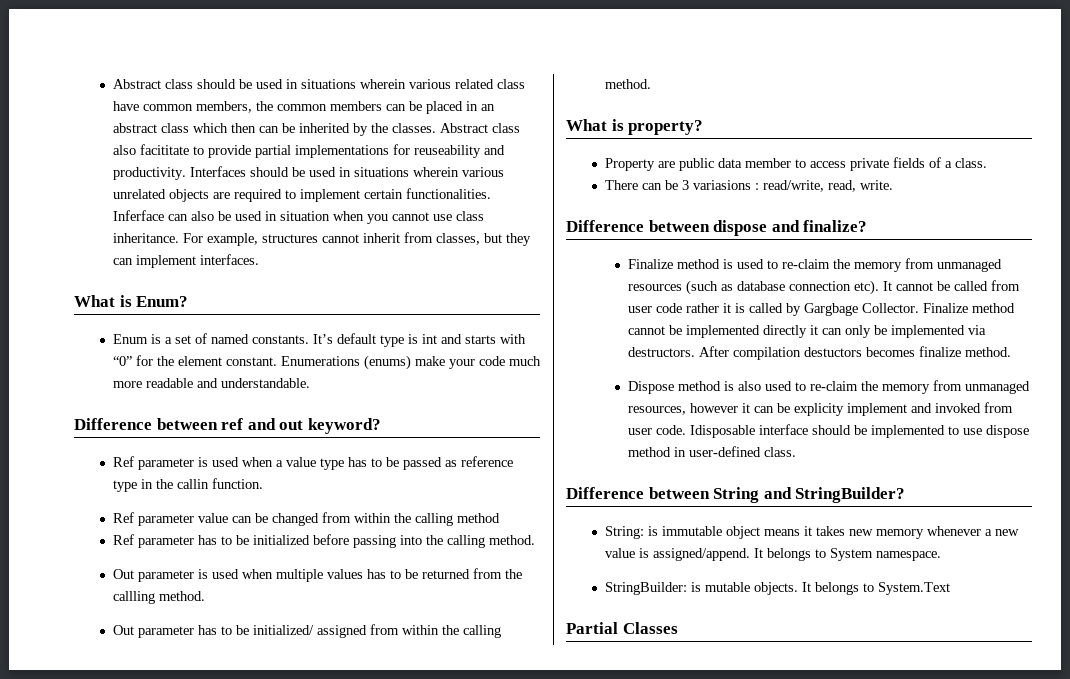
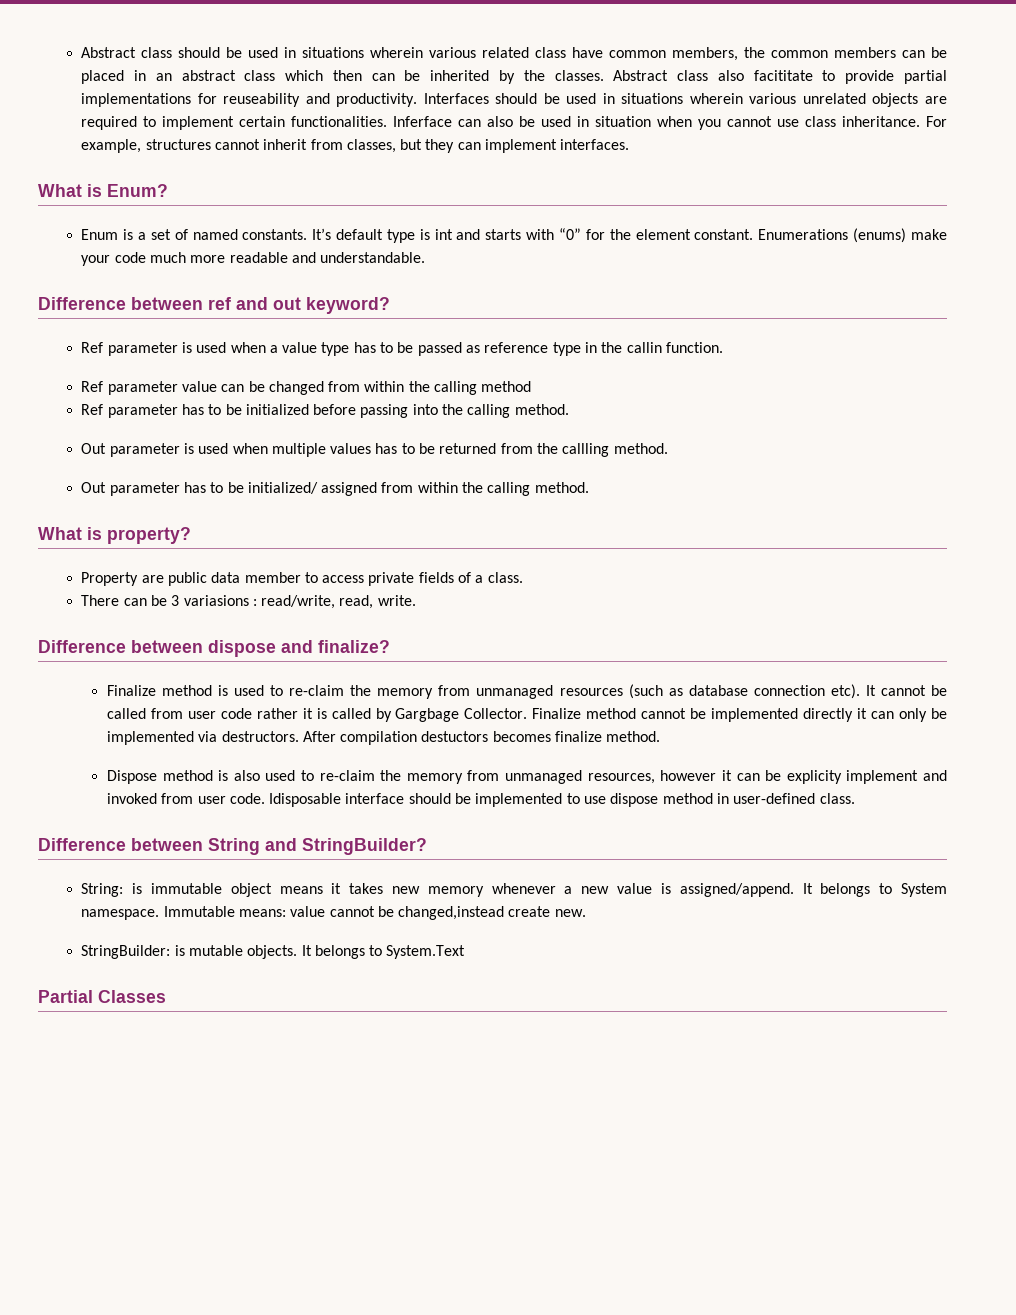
(941, 556) none -> [163,906,586,920] Immutable means: value cannot be changed,instead create new.

